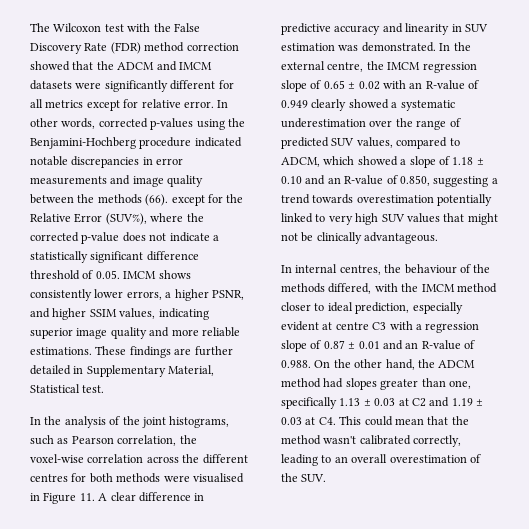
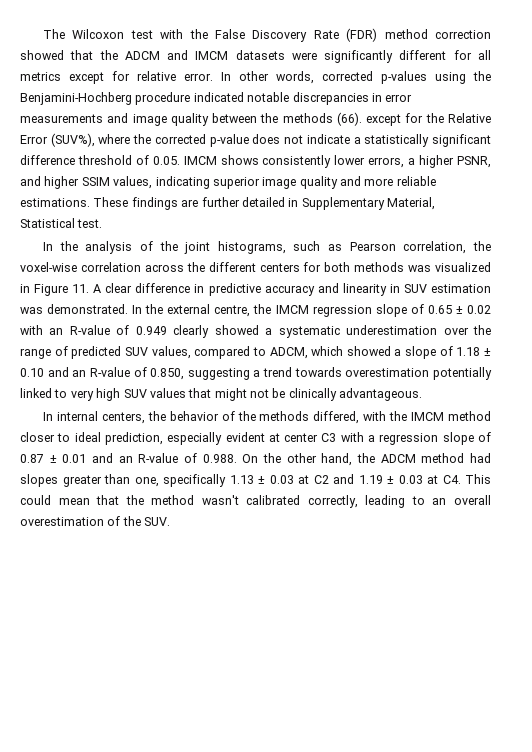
[30,474,68,482] centres -> [259,263,300,272] centers
[163,473,244,483] were visualised -> [408,262,491,272] was visualized
[339,264,457,275] centres, the behaviour -> [101,411,219,424] centers, the behavior
[335,322,369,330] centre -> [284,433,319,442] center

